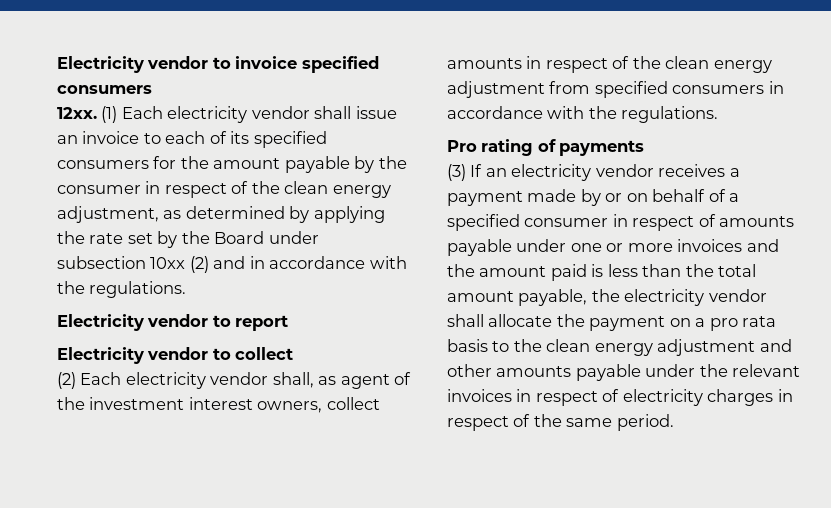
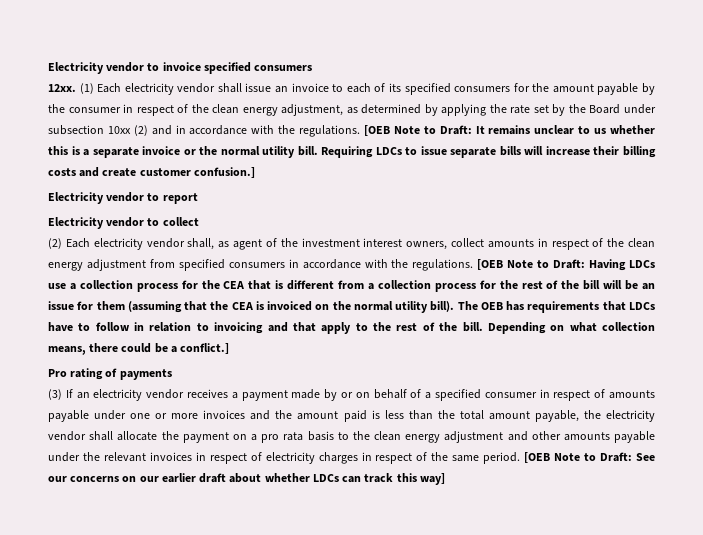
(187, 289) none -> [364,125,656,136] [48,146,656,158] [48,167,255,178] [OEB Note to Draft: It remains unclear to us whether this is a separate invoice or the normal utility bill. Requiring LDCs to issue separate bills will increase their billing costs and create customer confusion.]
(719, 114) none -> [477,259,655,271] [48,280,655,292] [48,301,655,313] [48,322,655,334] [48,343,230,355] [OEB Note to Draft: Having LDCs use a collection process for the CEA that is different from a collection process for the rest of the bill will be an issue for them (assuming that the CEA is invoiced on the normal utility bill). The OEB has requirements that LDCs have to follow in relation to invoicing and that apply to the rest of the bill. Depending on what collection means, there could be a conflict.]
(674, 422) none -> [524,452,655,463] [48,473,445,485] [OEB Note to Draft: See our concerns on our earlier draft about whether LDCs can track this way]

